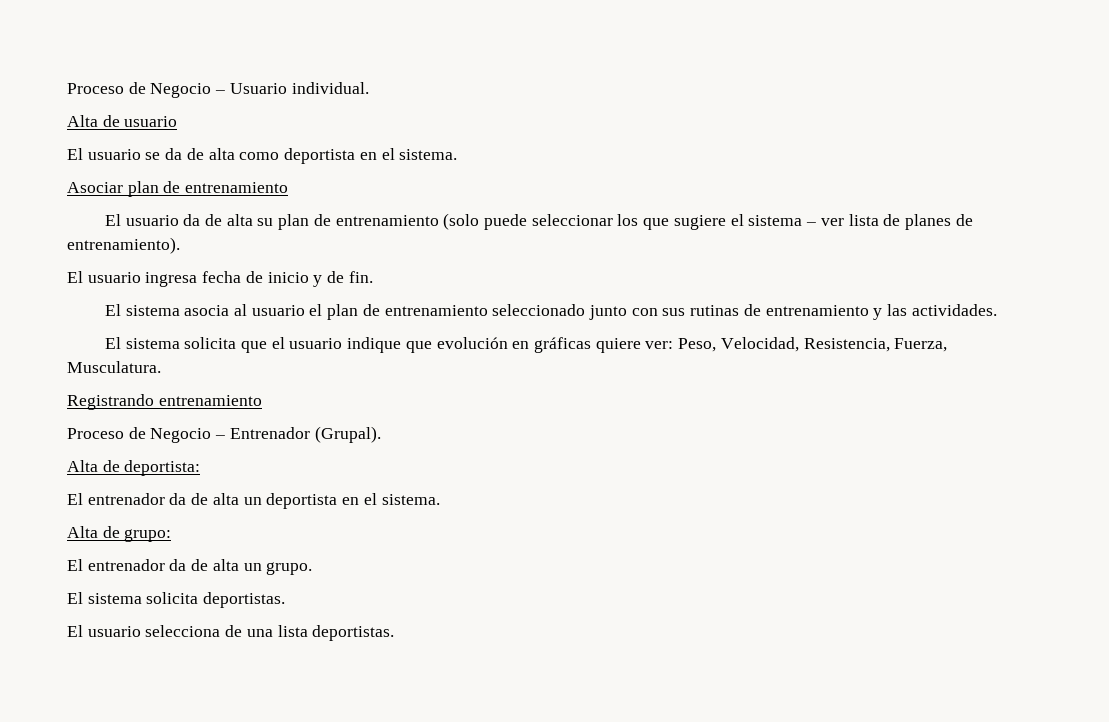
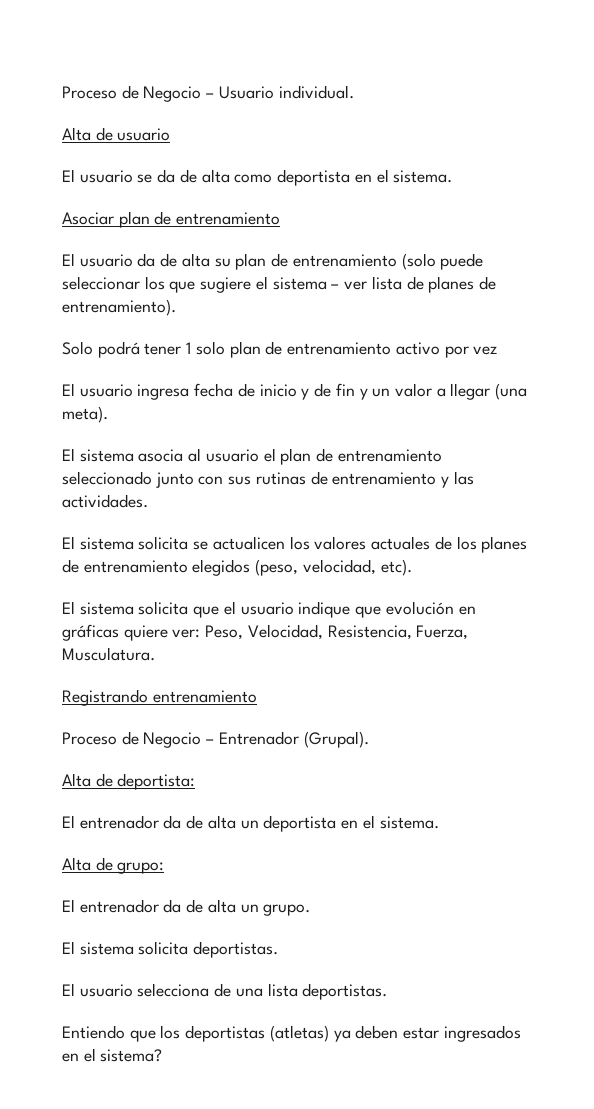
(180, 245) none -> [62,341,498,358] // Solo podrá tener 1 solo plan de entrenamiento activo por vez
[348,271,373,283] fin. -> [335,383,528,400] [62,406,108,423] fin y un valor a llegar (una meta).
(997, 310) none -> [62,536,528,553] [62,559,412,576] // El sistema solicita se actualicen los valores actuales de los planes de entrenamiento elegidos (peso, velocidad, etc).
(395, 633) none -> [62,1025,521,1042] [62,1048,163,1062] // Entiendo que los deportistas (atletas) ya deben estar ingresados en el sistema?

